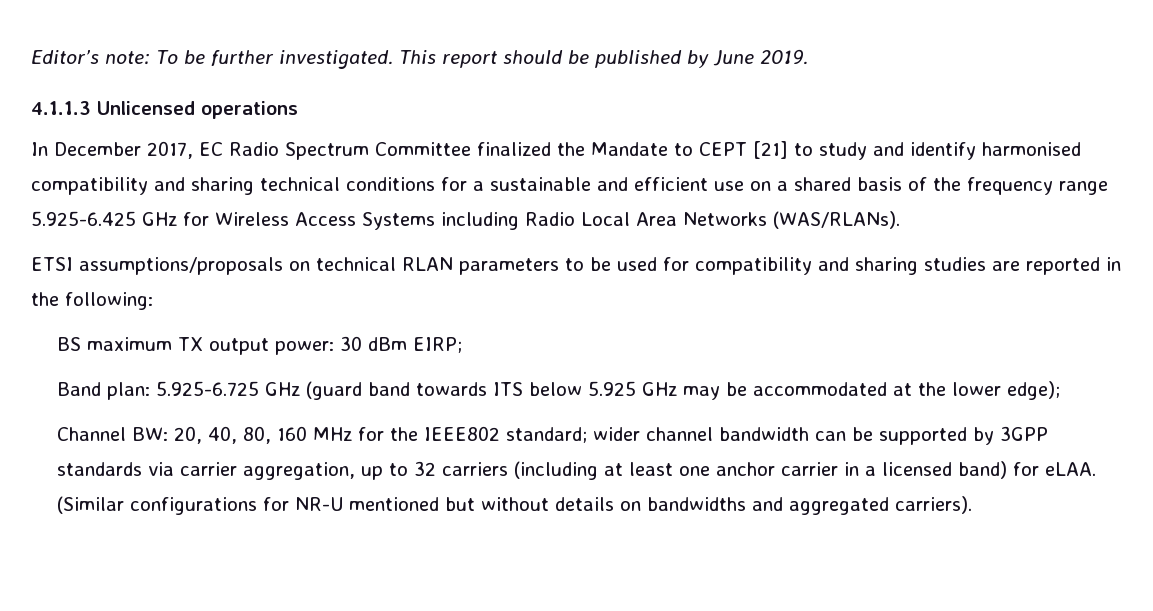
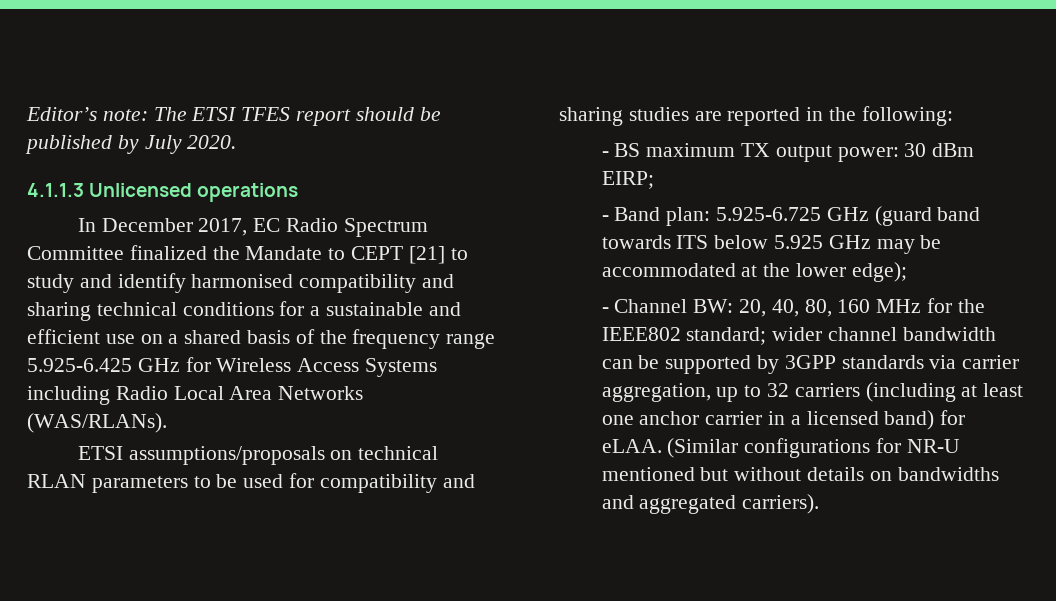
[156,50,436,69] To be further investigated. This -> [153,107,291,121] The ETSI TFES
[712,49,808,66] June 2019. -> [144,135,237,154] July 2020.
(153, 301) none -> [601,151,609,157] -
(462, 345) none -> [601,215,609,221] -
(1060, 390) none -> [601,307,609,313] -

